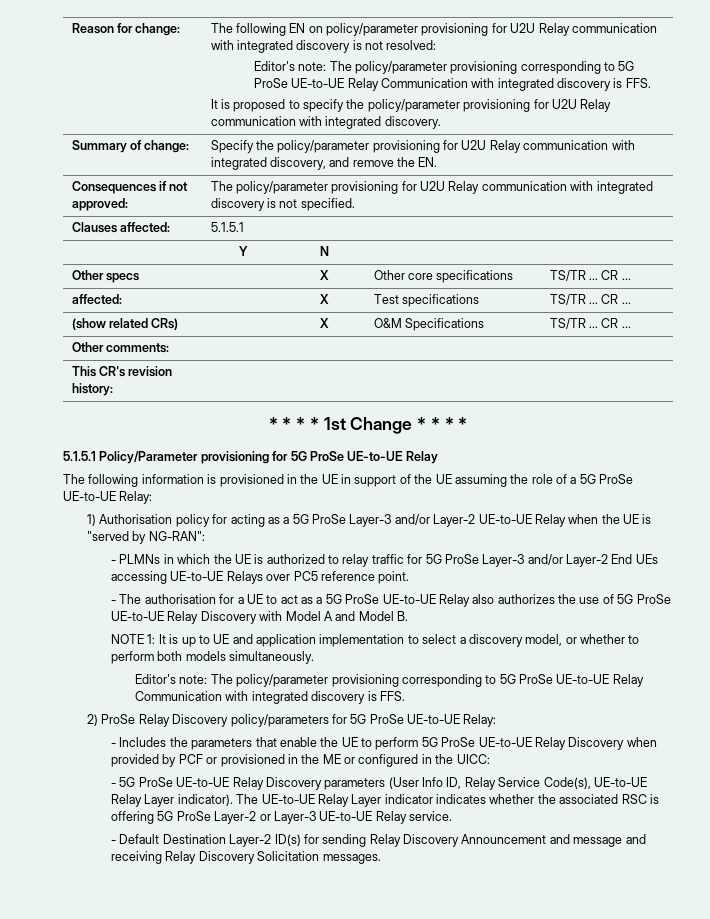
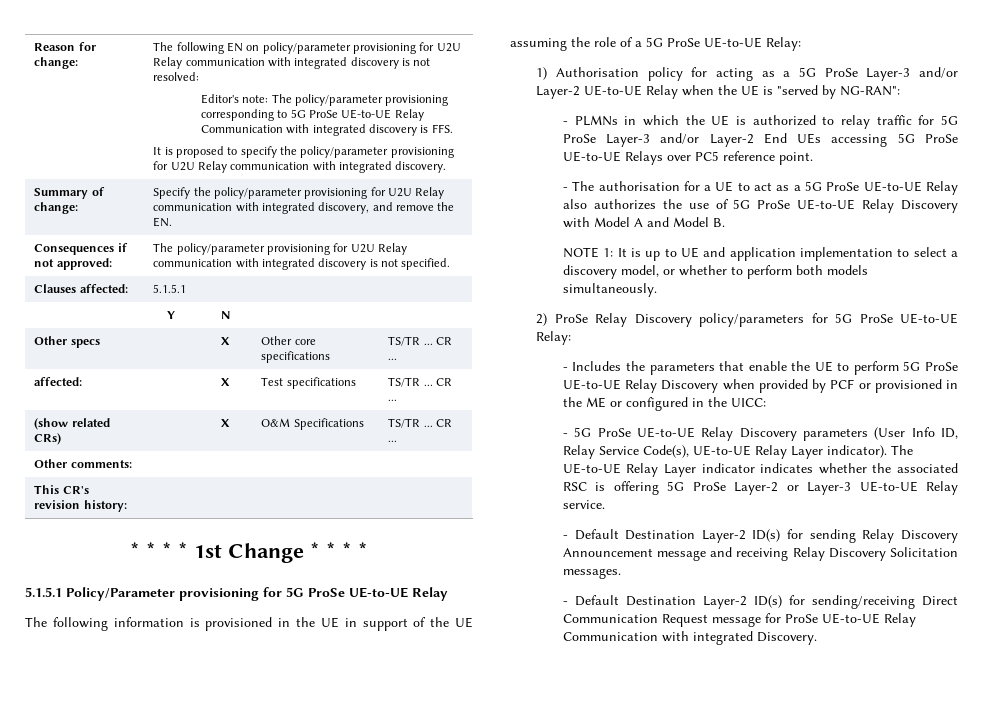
(168, 577) none -> [897,133,958,143] 5G ProSe
[135,674,644,687] [135,691,405,704] // Editor's note: The policy/parameter provisioning corresponding to 5G ProSe UE-to-UE Relay Communication with integrated discovery is FFS. -> (657, 290) none
[549,834,570,844] and -> (653, 552) none
(381, 859) none -> [562,595,958,609] [562,613,916,627] [562,631,817,645] // - Default Destination Layer-2 ID(s) for sending/receiving Direct Communication Request message for ProSe UE-to-UE Relay Communication with integrated Discovery.

